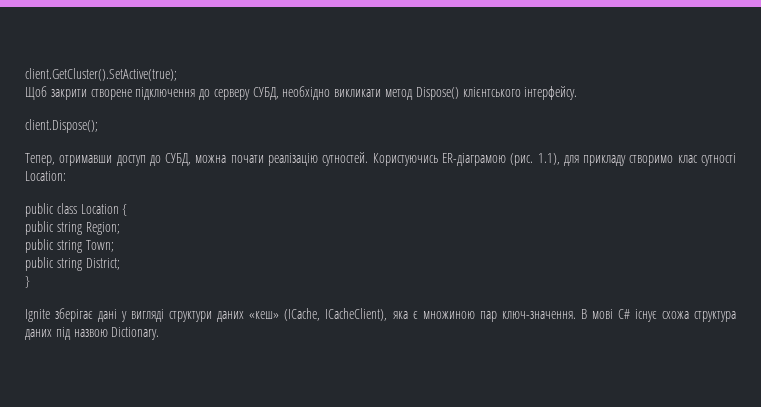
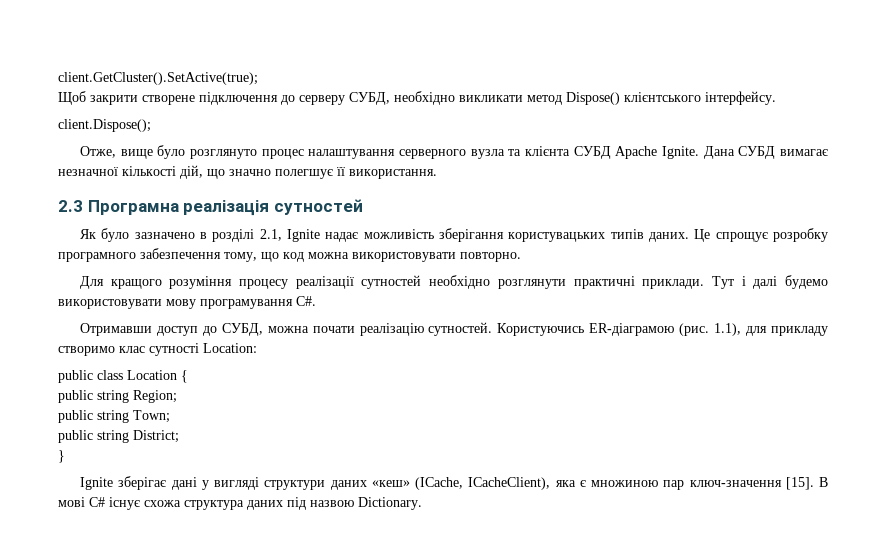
[25,153,113,166] Тепер, отримавши -> [80,145,828,159] [58,165,437,179] [58,199,363,216] [80,228,829,242] [58,248,521,262] [80,275,829,289] [58,296,316,309] [80,323,153,336] Отже, вище було розглянуто процес налаштування серверного вузла та клієнта СУБД Apache Ignite. Дана СУБД вимагає незначної кількості дій, що значно полегшує її використання. // 2.3 Програмна реалізація сутностей // Як було зазначено в розділі 2.1, Ignite надає можливість зберігання користувацьких типів даних. Це спрощує розробку програмного забезпечення тому, що код можна використовувати повторно. // Для кращого розуміння процесу реалізації сутностей необхідно розглянути практичні приклади. Тут і далі будемо використовувати мову програмування C#. // Отримавши
[501,311,576,319] ключ-значення. -> [689,477,814,490] ключ-значення [15].

